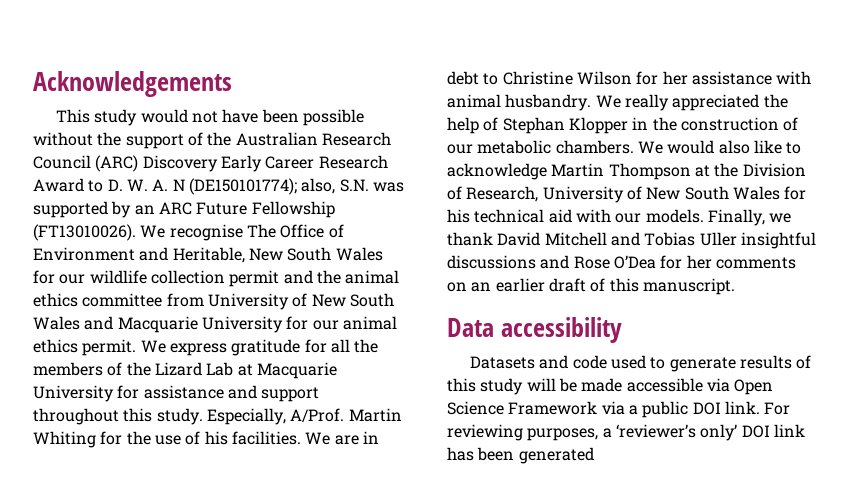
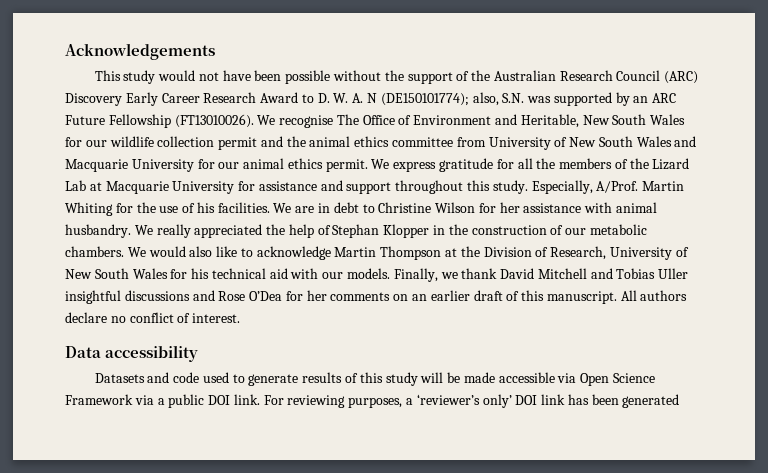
(735, 286) none -> [620,290,688,301] [65,312,241,323] All authors declare no conflict of interest.

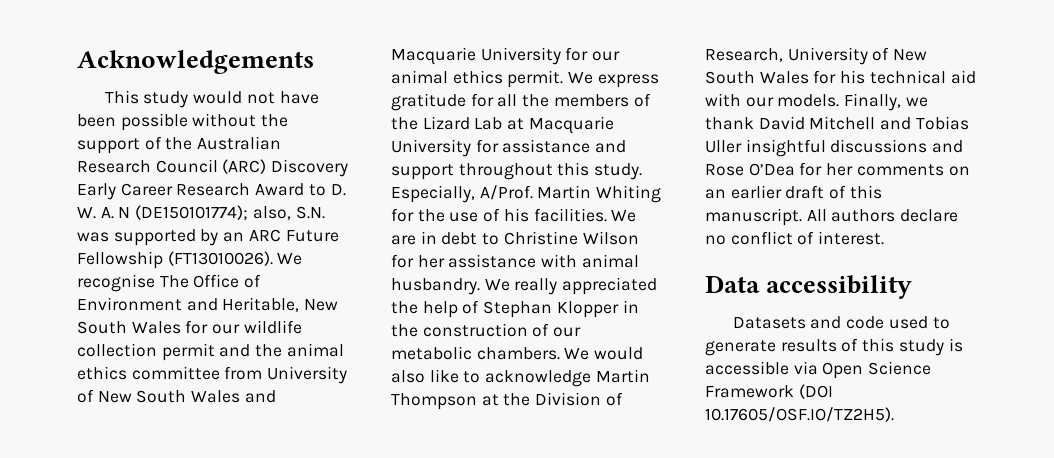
[420,372,495,383] will be made -> [948,338,963,352] is
[134,394,680,408] via a public DOI link. For reviewing purposes, a ‘reviewer’s only’ DOI link has been generated -> [798,384,833,399] [705,407,894,422] (DOI 10.17605/OSF.IO/TZ2H5).

